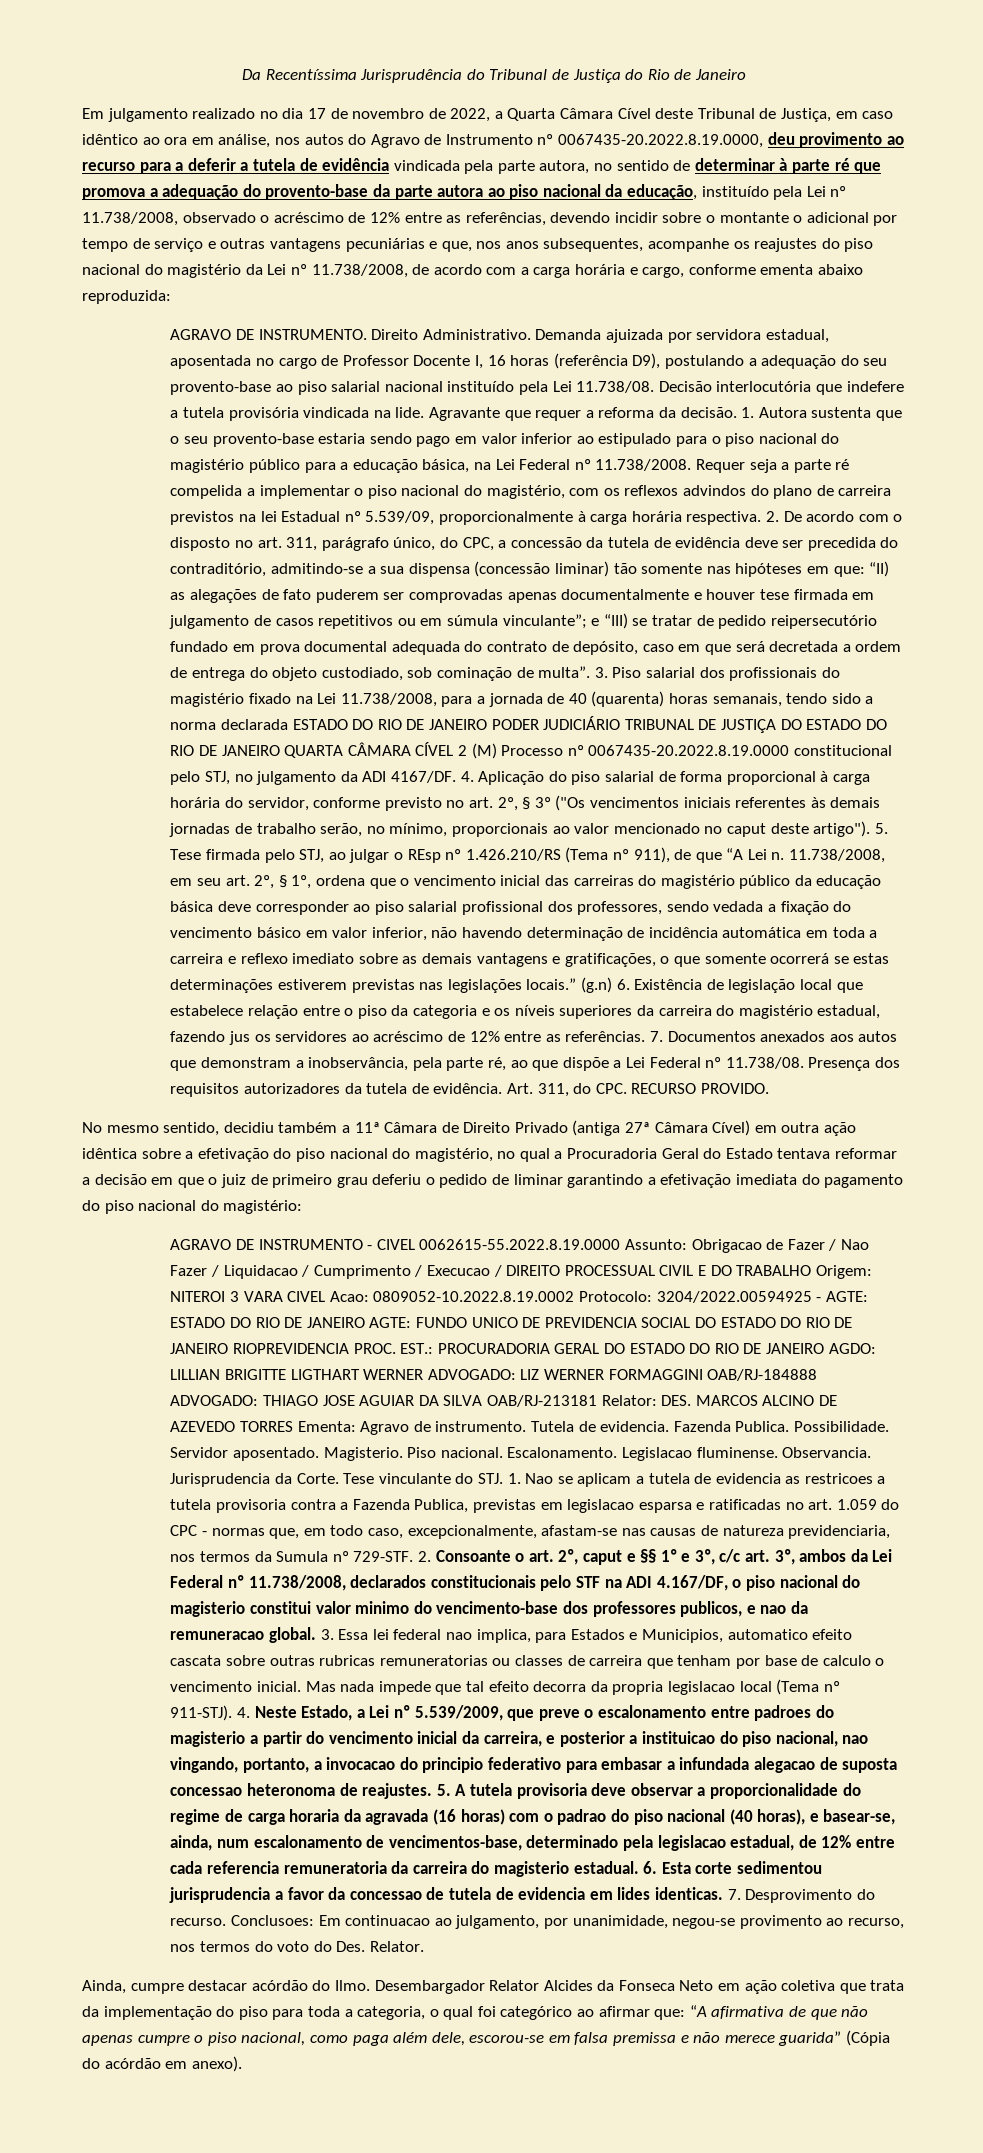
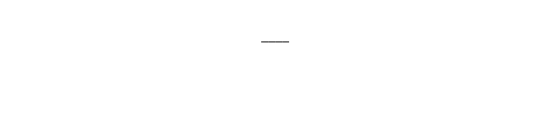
[242,69,746,83] [82,108,894,122] [82,132,904,148] [82,158,882,174] [82,184,847,200] [82,212,898,226] [82,238,874,252] [82,264,864,278] [82,290,171,304] [170,329,829,343] [170,353,888,369] [170,381,904,395] [170,407,902,421] [170,433,840,447] [170,459,850,473] [170,485,892,499] [170,511,903,525] [170,537,899,551] [170,561,890,577] [170,589,875,603] [169,613,877,629] [170,641,902,655] [170,666,840,681] [170,691,874,707] [170,716,887,733] [170,742,892,759] [170,771,870,785] [170,795,881,811] [169,821,888,837] [170,847,886,863] [170,875,882,889] [170,901,852,915] [170,927,878,941] [170,953,890,967] [170,977,863,993] [170,1005,881,1019] [170,1031,898,1045] [170,1057,900,1071] [170,1083,769,1097] [82,1120,857,1136] [82,1148,898,1162] [82,1174,904,1188] [82,1200,303,1214] [170,1239,869,1253] [170,1265,872,1279] [170,1291,868,1303] [170,1317,853,1328] [170,1343,876,1354] [170,1369,818,1381] [170,1395,837,1407] [170,1421,889,1435] [170,1447,872,1461] [170,1473,886,1487] [170,1499,900,1513] [170,1525,891,1539] [170,1549,893,1565] [170,1575,861,1591] [170,1601,808,1617] [170,1627,853,1643] [170,1655,885,1669] [170,1679,840,1695] [170,1705,834,1721] [170,1731,869,1747] [170,1757,898,1773] [170,1783,861,1799] [170,1809,896,1825] [170,1835,895,1851] [170,1861,822,1877] [169,1887,875,1903] [170,1915,904,1929] [170,1941,424,1952] [82,1980,905,1994] [82,2005,869,2020] [82,2030,891,2046] [82,2056,242,2072] Da Recentíssima Jurisprudência do Tribunal de Justiça do Rio de Janeiro // Em julgamento realizado no dia 17 de novembro de 2022, a Quarta Câmara Cível deste Tribunal de Justiça, em caso idêntico ao ora em análise, nos autos do Agravo de Instrumento nº 0067435-20.2022.8.19.0000, deu provimento ao recurso para a deferir a tutela de evidência vindicada pela parte autora, no sentido de determinar à parte ré que promova a adequação do provento-base da parte autora ao piso nacional da educação, instituído pela Lei nº 11.738/2008, observado o acréscimo de 12% entre as referências, devendo incidir sobre o montante o adicional por tempo de serviço e outras vantagens pecuniárias e que, nos anos subsequentes, acompanhe os reajustes do piso nacional do magistério da Lei nº 11.738/2008, de acordo com a carga horária e cargo, conforme ementa abaixo reproduzida: // AGRAVO DE INSTRUMENTO. Direito Administrativo. Demanda ajuizada por servidora estadual, aposentada no cargo de Professor Docente I, 16 horas (referência D9), postulando a adequação do seu provento-base ao piso salarial nacional instituído pela Lei 11.738/08. Decisão interlocutória que indefere a tutela provisória vindicada na lide. Agravante que requer a reforma da decisão. 1. Autora sustenta que o seu provento-base estaria sendo pago em valor inferior ao estipulado para o piso nacional do magistério público para a educação básica, na Lei Federal nº 11.738/2008. Requer seja a parte ré compelida a implementar o piso nacional do magistério, com os reflexos advindos do plano de carreira previstos na lei Estadual nº 5.539/09, proporcionalmente à carga horária respectiva. 2. De acordo com o disposto no art. 311, parágrafo único, do CPC, a concessão da tutela de evidência deve ser precedida do contraditório, admitindo-se a sua dispensa (concessão liminar) tão somente nas hipóteses em que: “II) as alegações de fato puderem ser comprovadas apenas documentalmente e houver tese firmada em julgamento de casos repetitivos ou em súmula vinculante”; e “III) se tratar de pedido reipersecutório fundado em prova documental adequada do contrato de depósito, caso em que será decretada a ordem de entrega do objeto custodiado, sob cominação de multa”. 3. Piso salarial dos profissionais do magistério fixado na Lei 11.738/2008, para a jornada de 40 (quarenta) horas semanais, tendo sido a norma declarada ESTADO DO RIO DE JANEIRO PODER JUDICIÁRIO TRIBUNAL DE JUSTIÇA DO ESTADO DO RIO DE JANEIRO QUARTA CÂMARA CÍVEL 2 (M) Processo nº 0067435-20.2022.8.19.0000 constitucional pelo STJ, no julgamento da ADI 4167/DF. 4. Aplicação do piso salarial de forma proporcional à carga horária do servidor, conforme previsto no art. 2º, § 3º ("Os vencimentos iniciais referentes às demais jornadas de trabalho serão, no mínimo, proporcionais ao valor mencionado no caput deste artigo"). 5. Tese firmada pelo STJ, ao julgar o REsp nº 1.426.210/RS (Tema nº 911), de que “A Lei n. 11.738/2008, em seu art. 2º, § 1º, ordena que o vencimento inicial das carreiras do magistério público da educação básica deve corresponder ao piso salarial profissional dos professores, sendo vedada a fixação do vencimento básico em valor inferior, não havendo determinação de incidência automática em toda a carreira e reflexo imediato sobre as demais vantagens e gratificações, o que somente ocorrerá se estas determinações estiverem previstas nas legislações locais.” (g.n) 6. Existência de legislação local que estabelece relação entre o piso da categoria e os níveis superiores da carreira do magistério estadual, fazendo jus os servidores ao acréscimo de 12% entre as referências. 7. Documentos anexados aos autos que demonstram a inobservância, pela parte ré, ao que dispõe a Lei Federal nº 11.738/08. Presença dos requisitos autorizadores da tutela de evidência. Art. 311, do CPC. RECURSO PROVIDO. // No mesmo sentido, decidiu também a 11ª Câmara de Direito Privado (antiga 27ª Câmara Cível) em outra ação idêntica sobre a efetivação do piso nacional do magistério, no qual a Procuradoria Geral do Estado tentava reformar a decisão em que o juiz de primeiro grau deferiu o pedido de liminar garantindo a efetivação imediata do pagamento do piso nacional do magistério: // AGRAVO DE INSTRUMENTO - CIVEL 0062615-55.2022.8.19.0000 Assunto: Obrigacao de Fazer / Nao Fazer / Liquidacao / Cumprimento / Execucao / DIREITO PROCESSUAL CIVIL E DO TRABALHO Origem: NITEROI 3 VARA CIVEL Acao: 0809052-10.2022.8.19.0002 Protocolo: 3204/2022.00594925 - AGTE: ESTADO DO RIO DE JANEIRO AGTE: FUNDO UNICO DE PREVIDENCIA SOCIAL DO ESTADO DO RIO DE JANEIRO RIOPREVIDENCIA PROC. EST.: PROCURADORIA GERAL DO ESTADO DO RIO DE JANEIRO AGDO: LILLIAN BRIGITTE LIGTHART WERNER ADVOGADO: LIZ WERNER FORMAGGINI OAB/RJ-184888 ADVOGADO: THIAGO JOSE AGUIAR DA SILVA OAB/RJ-213181 Relator: DES. MARCOS ALCINO DE AZEVEDO TORRES Ementa: Agravo de instrumento. Tutela de evidencia. Fazenda Publica. Possibilidade. Servidor aposentado. Magisterio. Piso nacional. Escalonamento. Legislacao fluminense. Observancia. Jurisprudencia da Corte. Tese vinculante do STJ. 1. Nao se aplicam a tutela de evidencia as restricoes a tutela provisoria contra a Fazenda Publica, previstas em legislacao esparsa e ratificadas no art. 1.059 do CPC - normas que, em todo caso, excepcionalmente, afastam-se nas causas de natureza previdenciaria, nos termos da Sumula nº 729-STF. 2. Consoante o art. 2º, caput e §§ 1º e 3º, c/c art. 3º, ambos da Lei Federal nº 11.738/2008, declarados constitucionais pelo STF na ADI 4.167/DF, o piso nacional do magisterio constitui valor minimo do vencimento-base dos professores publicos, e nao da remuneracao global. 3. Essa lei federal nao implica, para Estados e Municipios, automatico efeito cascata sobre outras rubricas remuneratorias ou classes de carreira que tenham por base de calculo o vencimento inicial. Mas nada impede que tal efeito decorra da propria legislacao local (Tema nº 911-STJ). 4. Neste Estado, a Lei nº 5.539/2009, que preve o escalonamento entre padroes do magisterio a partir do vencimento inicial da carreira, e posterior a instituicao do piso nacional, nao vingando, portanto, a invocacao do principio federativo para embasar a infundada alegacao de suposta concessao heteronoma de reajustes. 5. A tutela provisoria deve observar a proporcionalidade do regime de carga horaria da agravada (16 horas) com o padrao do piso nacional (40 horas), e basear-se, ainda, num escalonamento de vencimentos-base, determinado pela legislacao estadual, de 12% entre cada referencia remuneratoria da carreira do magisterio estadual. 6. Esta corte sedimentou jurisprudencia a favor da concessao de tutela de evidencia em lides identicas. 7. Desprovimento do recurso. Conclusoes: Em continuacao ao julgamento, por unanimidade, negou-se provimento ao recurso, nos termos do voto do Des. Relator. // Ainda, cumpre destacar acórdão do Ilmo. Desembargador Relator Alcides da Fonseca Neto em ação coletiva que trata da implementação do piso para toda a categoria, o qual foi categórico ao afirmar que: “A afirmativa de que não apenas cumpre o piso nacional, como paga além dele, escorou-se em falsa premissa e não merece guarida” (Cópia do acórdão em anexo). -> [261,41,290,43] ____

